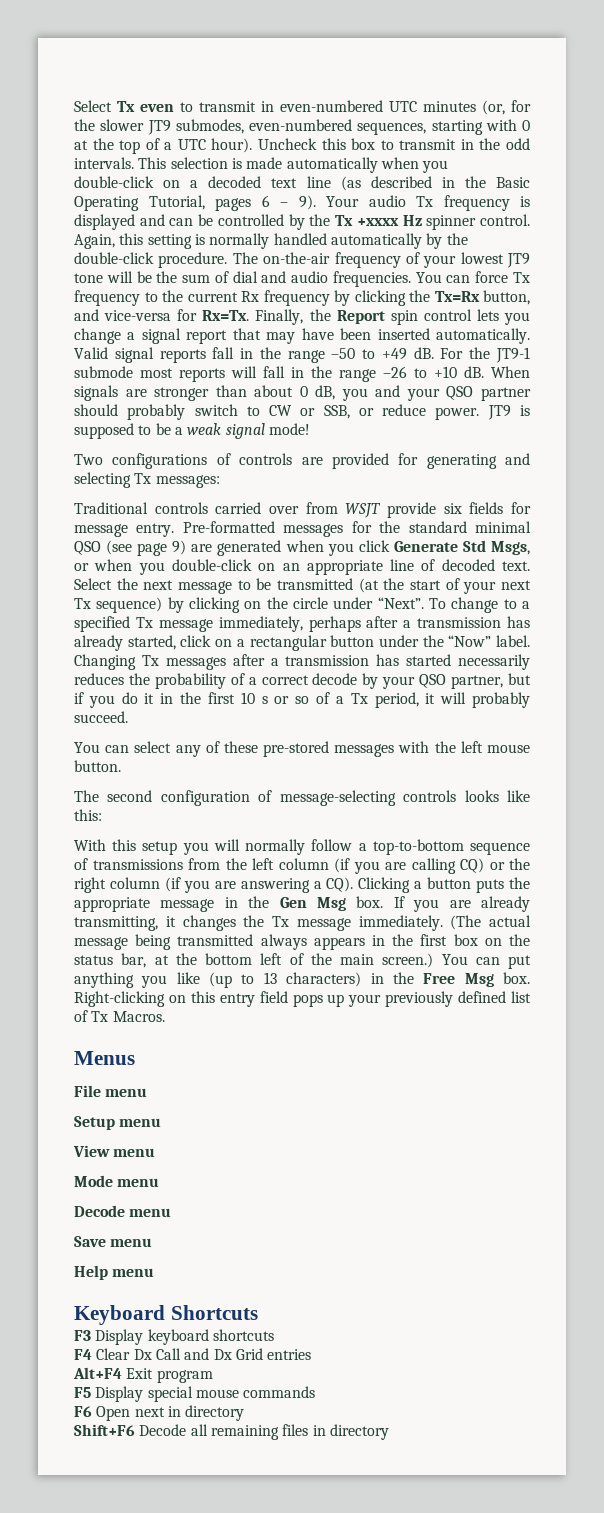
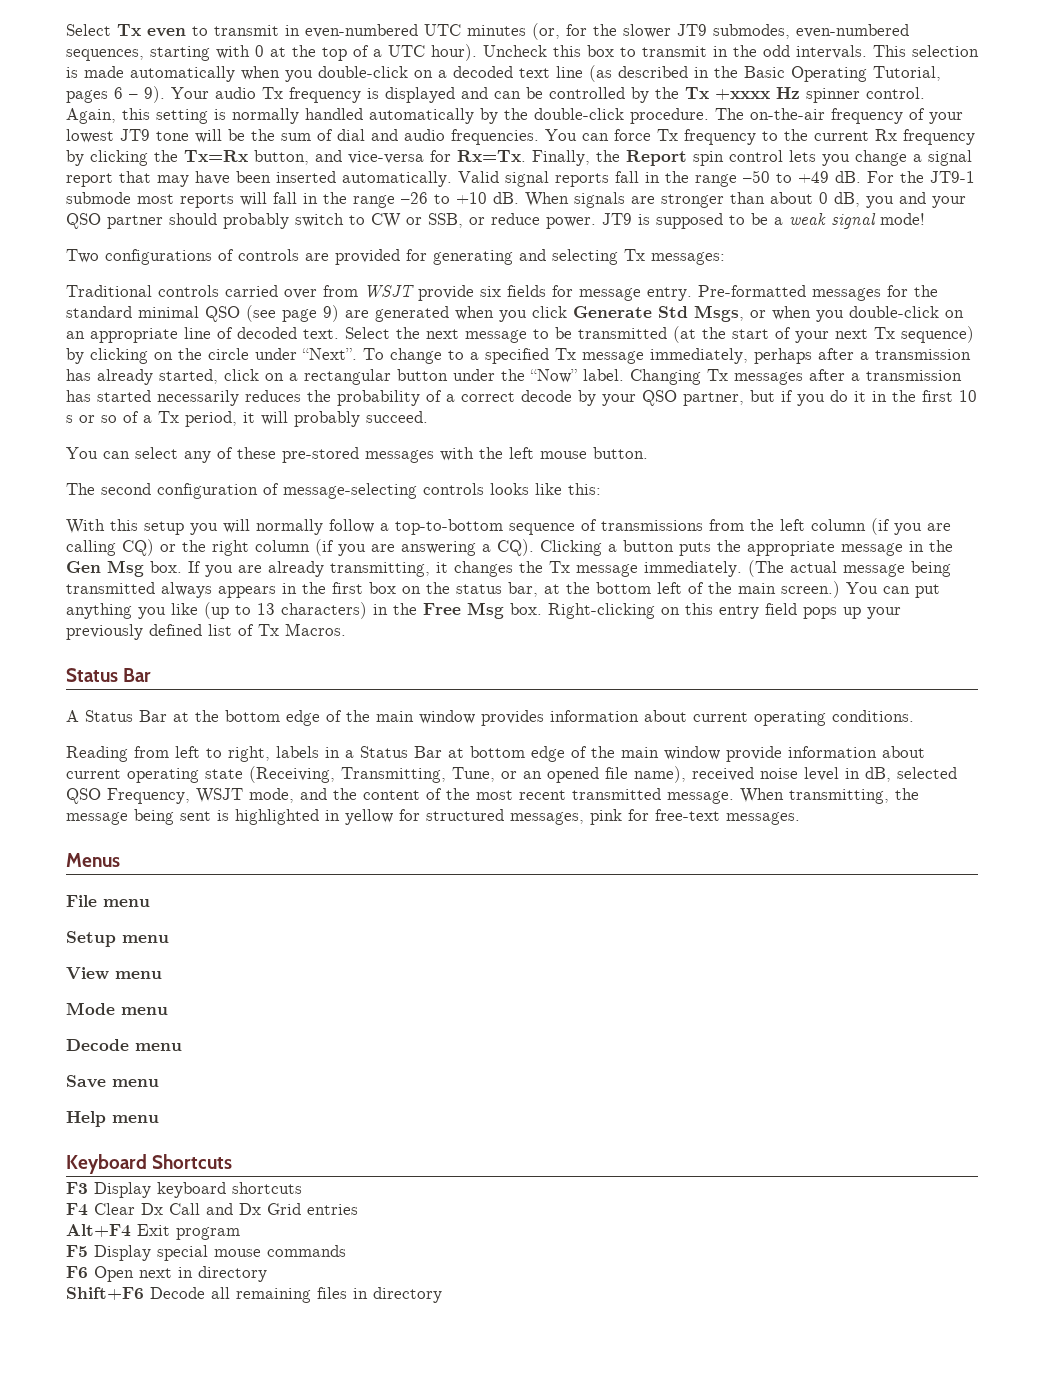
(165, 1016) none -> [66,668,152,682] [66,710,914,726] [66,746,925,762] [66,766,957,783] [66,788,919,804] [66,809,800,825] // Status Bar // A Status Bar at the bottom edge of the main window provides information about current operating conditions. // Reading from left to right, labels in a Status Bar at bottom edge of the main window provide information about current operating state (Receiving, Transmitting, Tune, or an opened file name), received noise level in dB, selected QSO Frequency, WSJT mode, and the content of the most recent transmitted message. When transmitting, the message being sent is highlighted in yellow for structured messages, pink for free-text messages.

